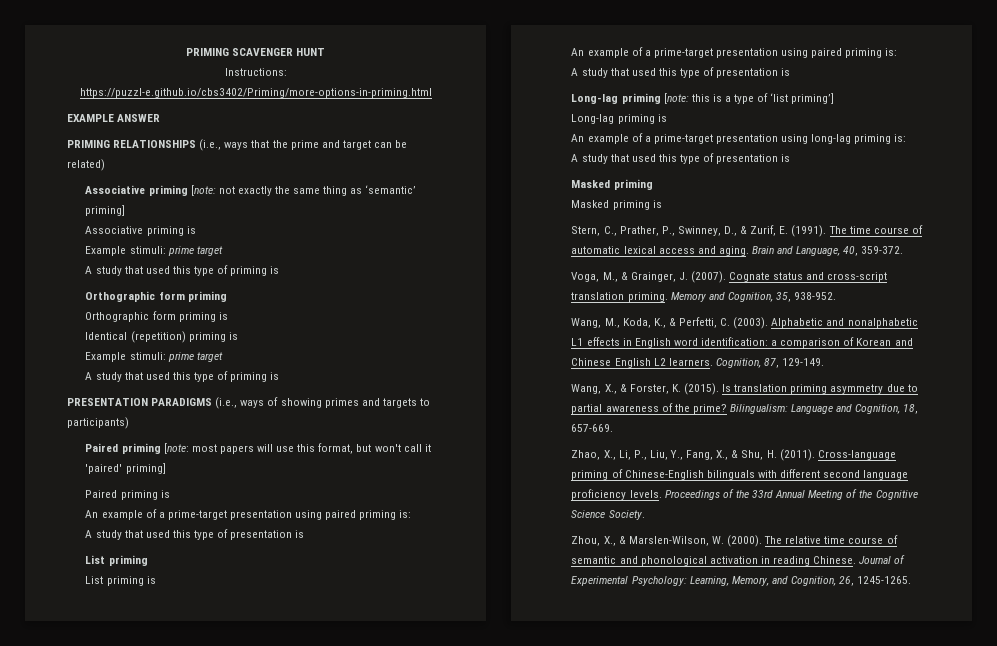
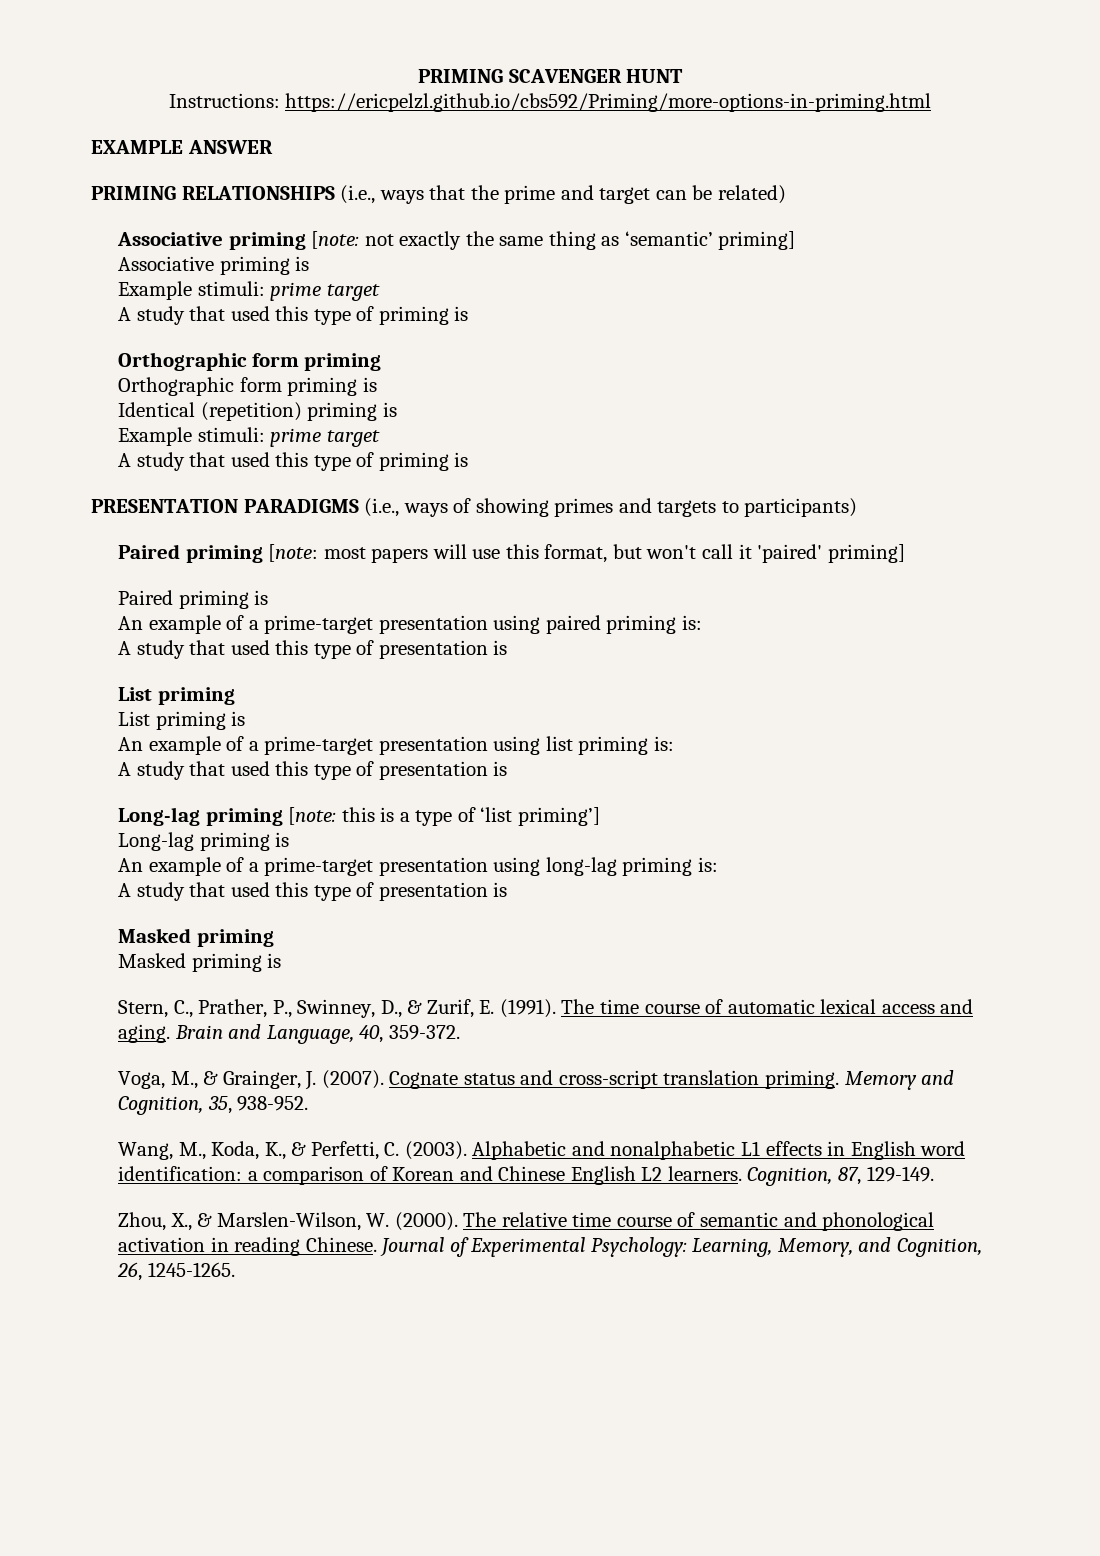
[79,88,432,98] https://puzzl-e.github.io/cbs3402/Priming/more-options-in-priming.html -> [285,93,932,112] https://ericpelzl.github.io/cbs592/Priming/more-options-in-priming.html
[811,48,843,58] paired -> [545,736,573,751] list
[571,383,918,395] [571,403,919,414] [571,424,614,432] [571,449,896,461] [571,469,909,480] [571,489,918,500] [571,510,645,520] // Wang, X., & Forster, K. (2015). Is translation priming asymmetry due to partial awareness of the prime? Bilingualism: Language and Cognition, 18, 657-669. // Zhao, X., Li, P., Liu, Y., Fang, X., & Shu, H. (2011). Cross-language priming of Chinese-English bilinguals with different second language proficiency levels. Proceedings of the 33rd Annual Meeting of the Cognitive Science Society. -> (934, 1174) none

